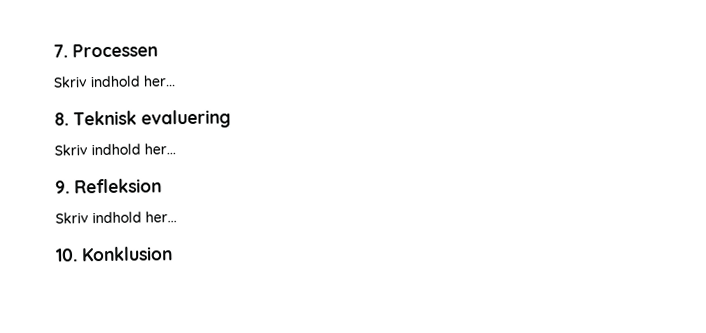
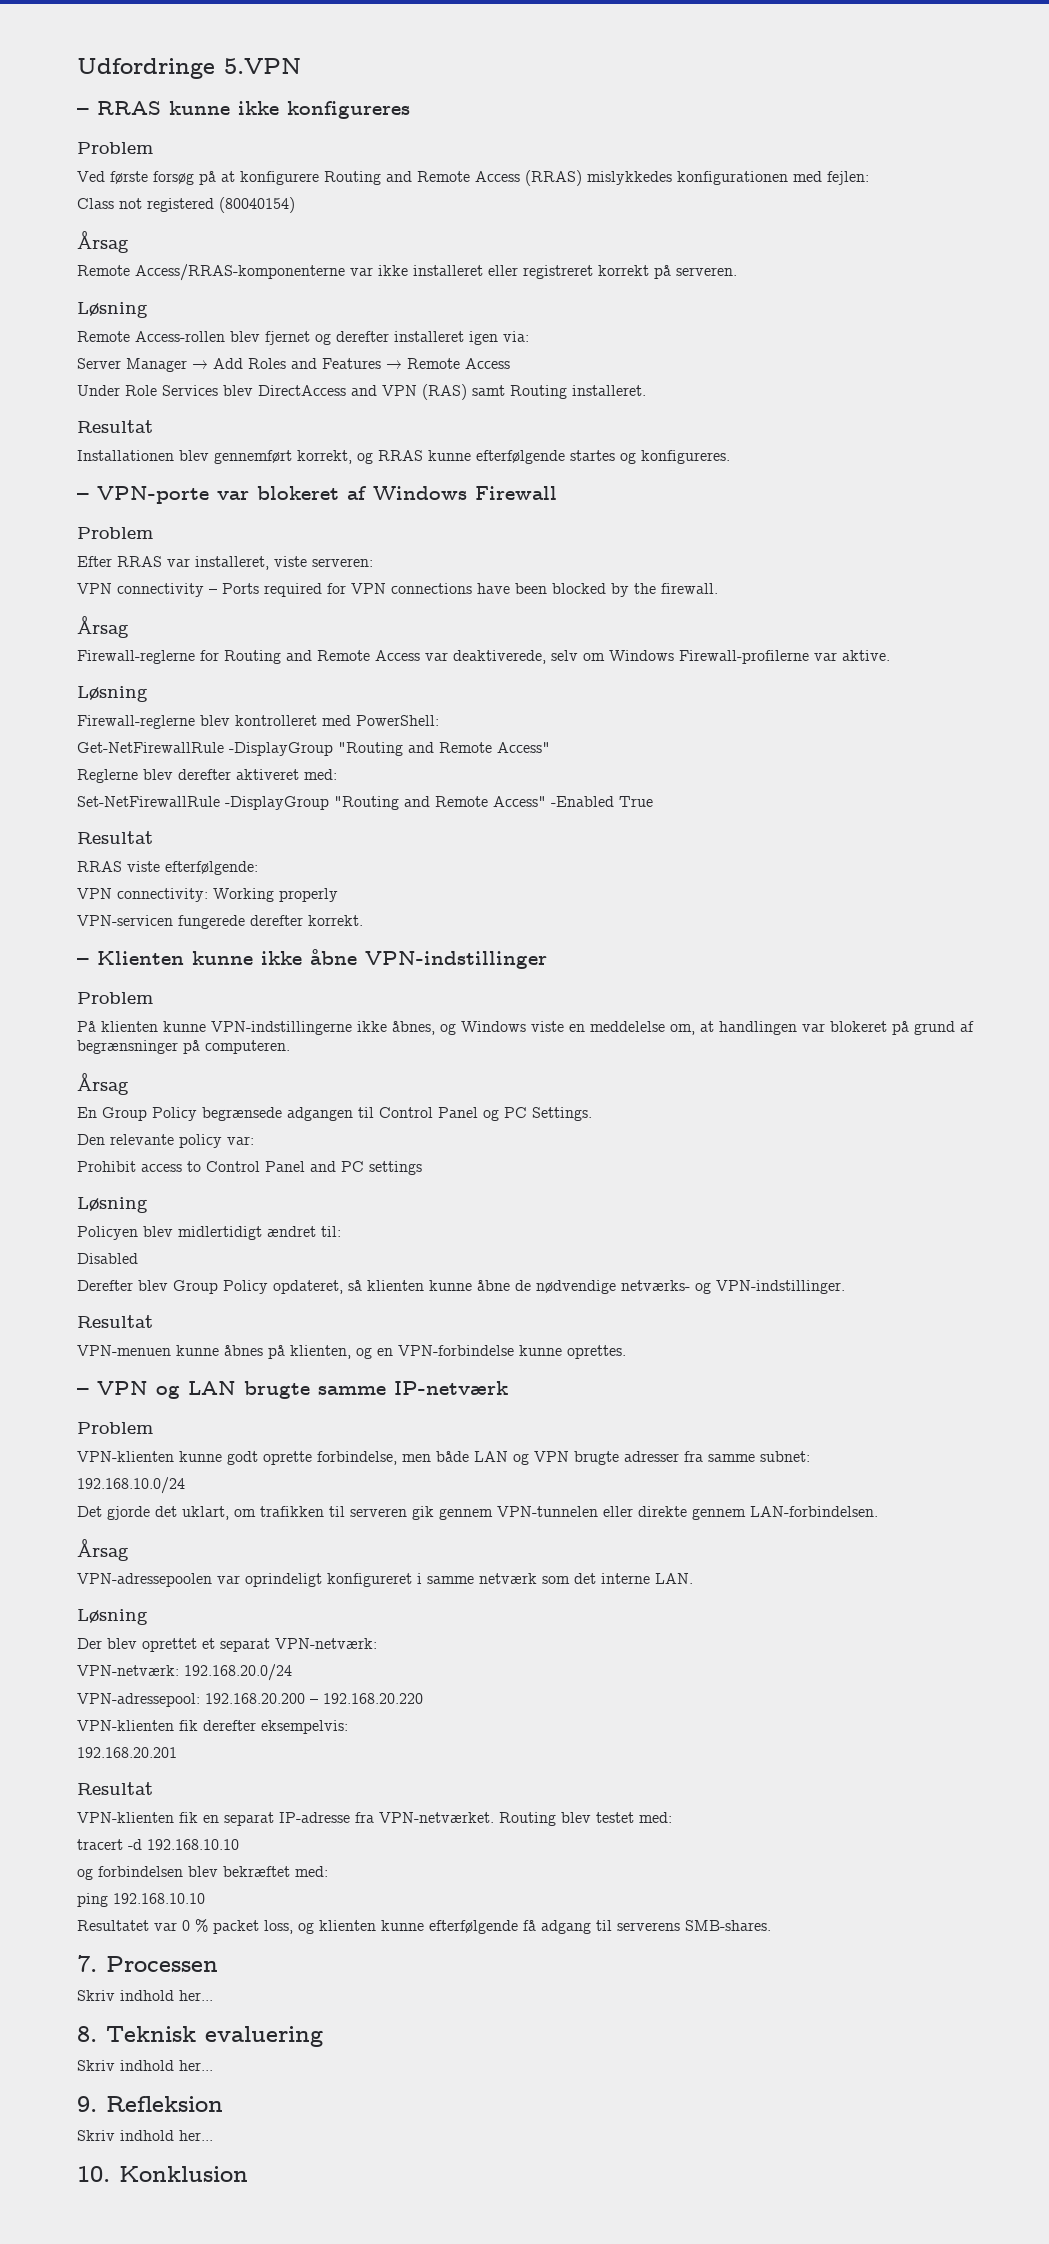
(53, 51) none -> [77,58,301,79] [77,101,410,119] [77,142,153,154] [77,170,869,186] [77,197,295,213] [77,231,129,253] [77,264,737,281] [77,302,148,318] [77,331,529,345] [77,358,510,372] [77,384,646,400] [77,420,153,433] [77,450,730,464] [77,486,557,504] [77,527,153,539] [77,556,373,570] [77,583,718,597] [77,616,129,638] [77,650,890,664] [77,686,148,702] [77,715,439,729] [77,742,550,756] [77,769,337,783] [77,796,653,810] [77,831,153,844] [77,861,258,875] [77,888,338,902] [77,915,363,929] [77,949,547,969] [77,992,153,1004] [77,1021,974,1035] [77,1040,290,1054] [77,1073,129,1095] [77,1107,592,1121] [77,1134,254,1148] [77,1161,422,1175] [77,1197,148,1213] [77,1226,341,1240] [77,1253,138,1264] [77,1280,845,1294] [77,1315,153,1328] [77,1345,626,1359] [77,1381,508,1399] [77,1422,153,1434] [77,1451,810,1465] [77,1477,185,1494] [77,1506,878,1520] [77,1539,129,1561] [77,1573,693,1587] [77,1609,148,1625] [77,1638,377,1652] [77,1664,292,1681] [77,1693,423,1707] [77,1720,348,1734] [77,1747,177,1758] [77,1782,153,1795] [77,1812,672,1826] [77,1839,239,1850] [77,1866,328,1880] [77,1893,205,1907] [77,1919,771,1934] Udfordringe 5.VPN // – RRAS kunne ikke konfigureres // Problem // Ved første forsøg på at konfigurere Routing and Remote Access (RRAS) mislykkedes konfigurationen med fejlen: // Class not registered (80040154) // Årsag // Remote Access/RRAS-komponenterne var ikke installeret eller registreret korrekt på serveren. // Løsning // Remote Access-rollen blev fjernet og derefter installeret igen via: // Server Manager → Add Roles and Features → Remote Access // Under Role Services blev DirectAccess and VPN (RAS) samt Routing installeret. // Resultat // Installationen blev gennemført korrekt, og RRAS kunne efterfølgende startes og konfigureres. // – VPN-porte var blokeret af Windows Firewall // Problem // Efter RRAS var installeret, viste serveren: // VPN connectivity – Ports required for VPN connections have been blocked by the firewall. // Årsag // Firewall-reglerne for Routing and Remote Access var deaktiverede, selv om Windows Firewall-profilerne var aktive. // Løsning // Firewall-reglerne blev kontrolleret med PowerShell: // Get-NetFirewallRule -DisplayGroup "Routing and Remote Access" // Reglerne blev derefter aktiveret med: // Set-NetFirewallRule -DisplayGroup "Routing and Remote Access" -Enabled True // Resultat // RRAS viste efterfølgende: // VPN connectivity: Working properly // VPN-servicen fungerede derefter korrekt. // – Klienten kunne ikke åbne VPN-indstillinger // Problem // På klienten kunne VPN-indstillingerne ikke åbnes, og Windows viste en meddelelse om, at handlingen var blokeret på grund af begrænsninger på computeren. // Årsag // En Group Policy begrænsede adgangen til Control Panel og PC Settings. // Den relevante policy var: // Prohibit access to Control Panel and PC settings // Løsning // Policyen blev midlertidigt ændret til: // Disabled // Derefter blev Group Policy opdateret, så klienten kunne åbne de nødvendige netværks- og VPN-indstillinger. // Resultat // VPN-menuen kunne åbnes på klienten, og en VPN-forbindelse kunne oprettes. // – VPN og LAN brugte samme IP-netværk // Problem // VPN-klienten kunne godt oprette forbindelse, men både LAN og VPN brugte adresser fra samme subnet: // 192.168.10.0/24 // Det gjorde det uklart, om trafikken til serveren gik gennem VPN-tunnelen eller direkte gennem LAN-forbindelsen. // Årsag // VPN-adressepoolen var oprindeligt konfigureret i samme netværk som det interne LAN. // Løsning // Der blev oprettet et separat VPN-netværk: // VPN-netværk: 192.168.20.0/24 // VPN-adressepool: 192.168.20.200 – 192.168.20.220 // VPN-klienten fik derefter eksempelvis: // 192.168.20.201 // Resultat // VPN-klienten fik en separat IP-adresse fra VPN-netværket. Routing blev testet med: // tracert -d 192.168.10.10 // og forbindelsen blev bekræftet med: // ping 192.168.10.10 // Resultatet var 0 % packet loss, og klienten kunne efterfølgende få adgang til serverens SMB-shares. //

